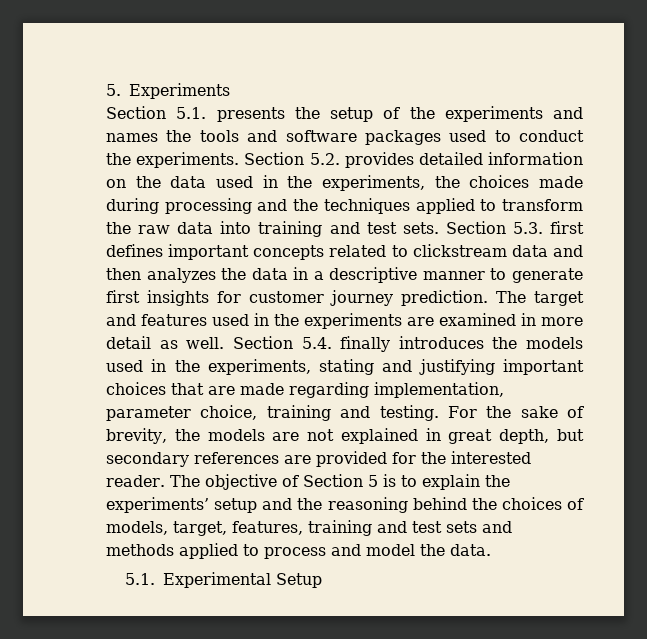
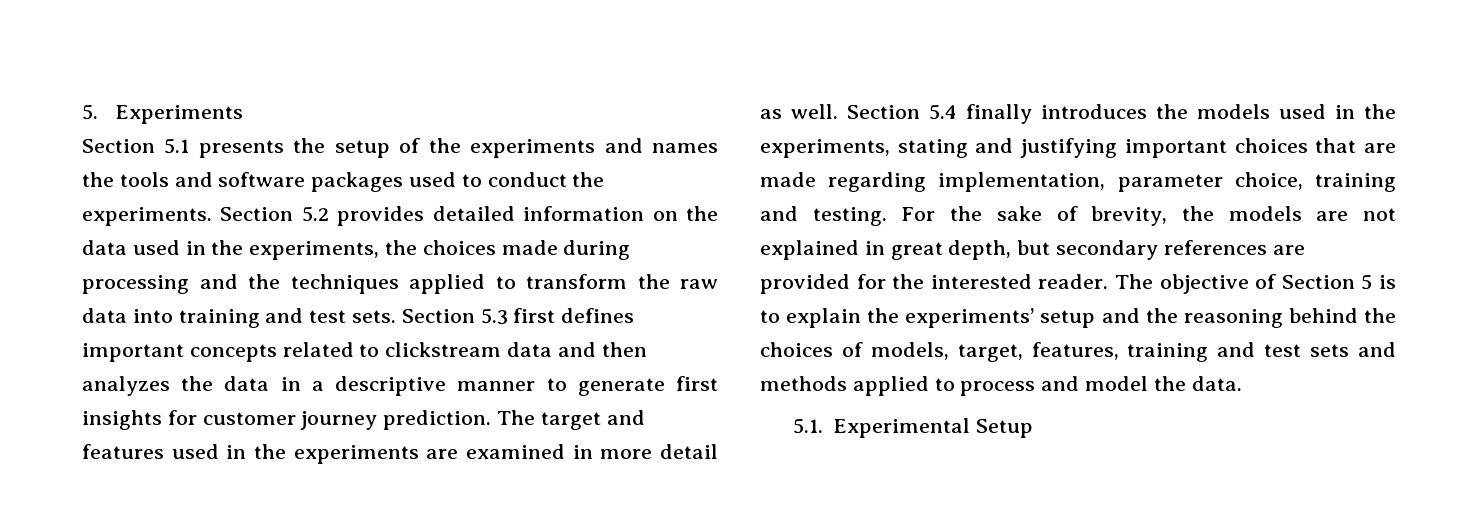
[176,107,207,119] 5.1. -> [164,138,190,154] 5.1
[309,153,340,165] 5.2. -> [301,206,329,222] 5.2
[512,222,543,234] 5.3. -> [480,308,508,325] 5.3
[301,337,332,349] 5.4. -> [929,104,957,120] 5.4

